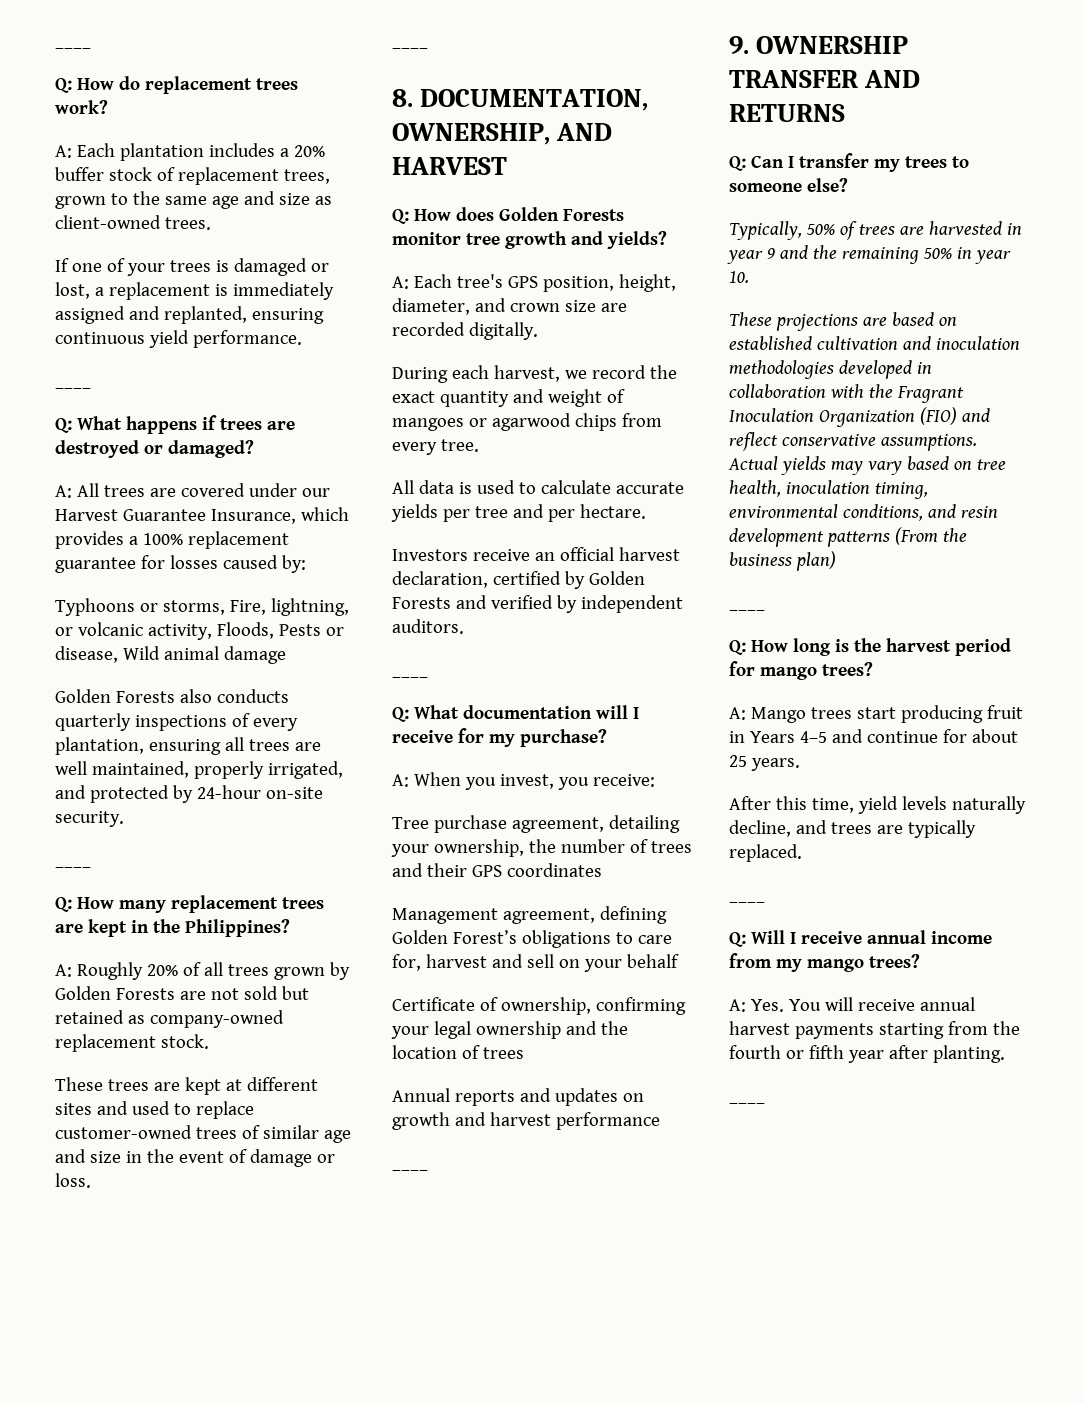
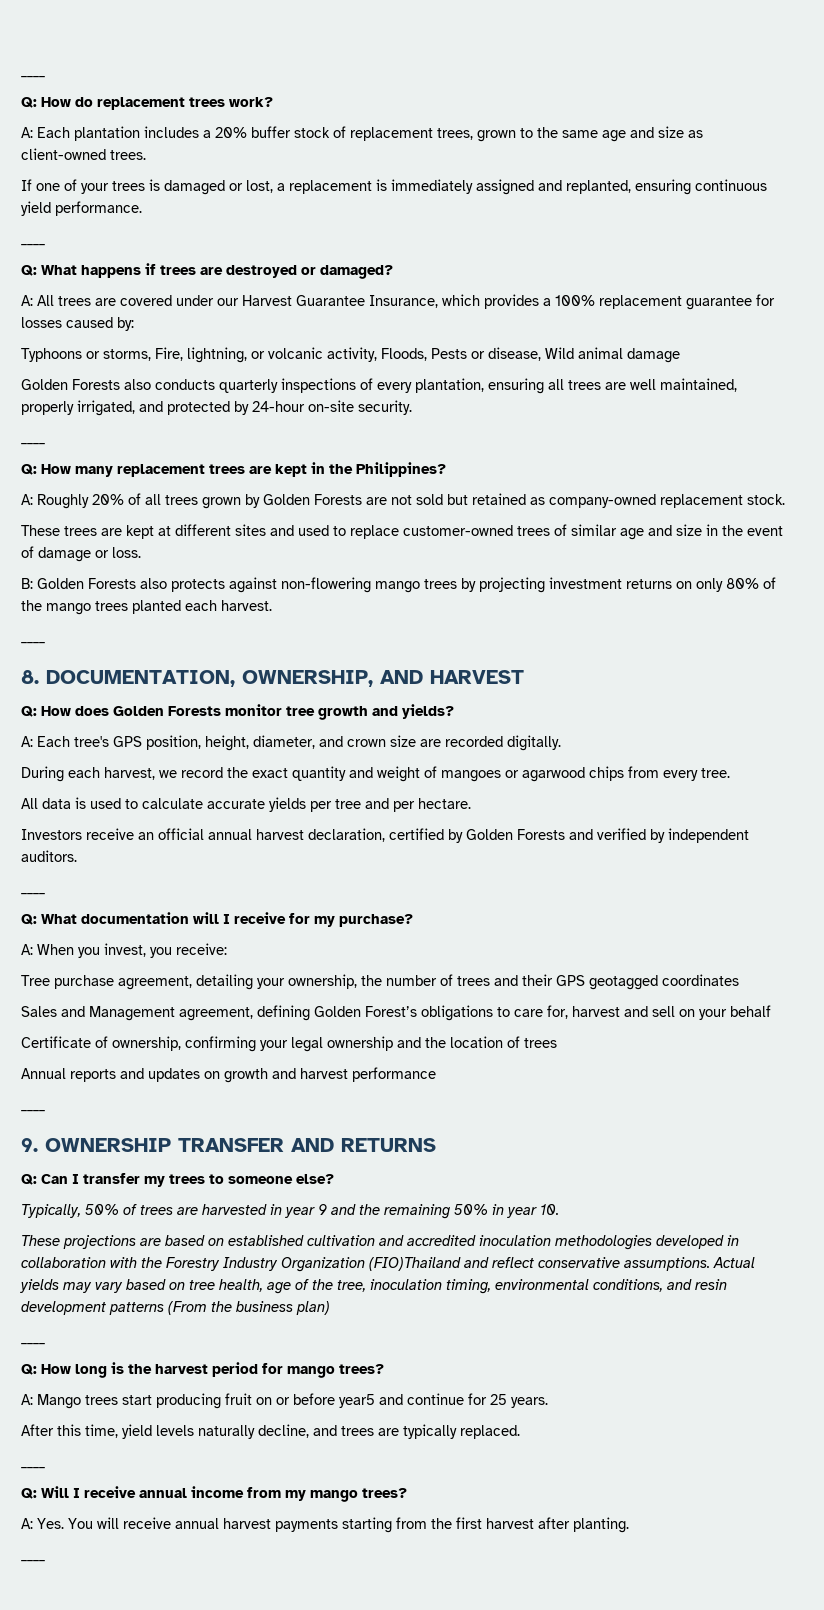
(91, 1180) none -> [21,577,776,593] [21,600,272,615] // B: Golden Forests also protects against non-flowering mango trees by projecting investment returns on only 80% of the mango trees planted each harvest.
(614, 554) none -> [208,829,252,840] annual
(502, 871) none -> [589,975,658,990] geotagged
(602, 870) none -> [21,1006,85,1017] Sales and
(931, 343) none -> [407,1235,476,1246] accredited
[896,386,964,403] [729,407,957,427] Fragrant Inoculation Organization (FIO) -> [166,1257,461,1272] Forestry Industry Organization (FIO)Thailand
(781, 488) none -> [267,1279,366,1294] age of the tree,
[729,731,827,743] in Years 4–5 -> [256,1393,375,1408] on or before year5
[971,729,1018,743] about -> (487, 1399) none
[729,1045,884,1063] fourth or fifth year -> [456,1517,534,1529] first harvest

